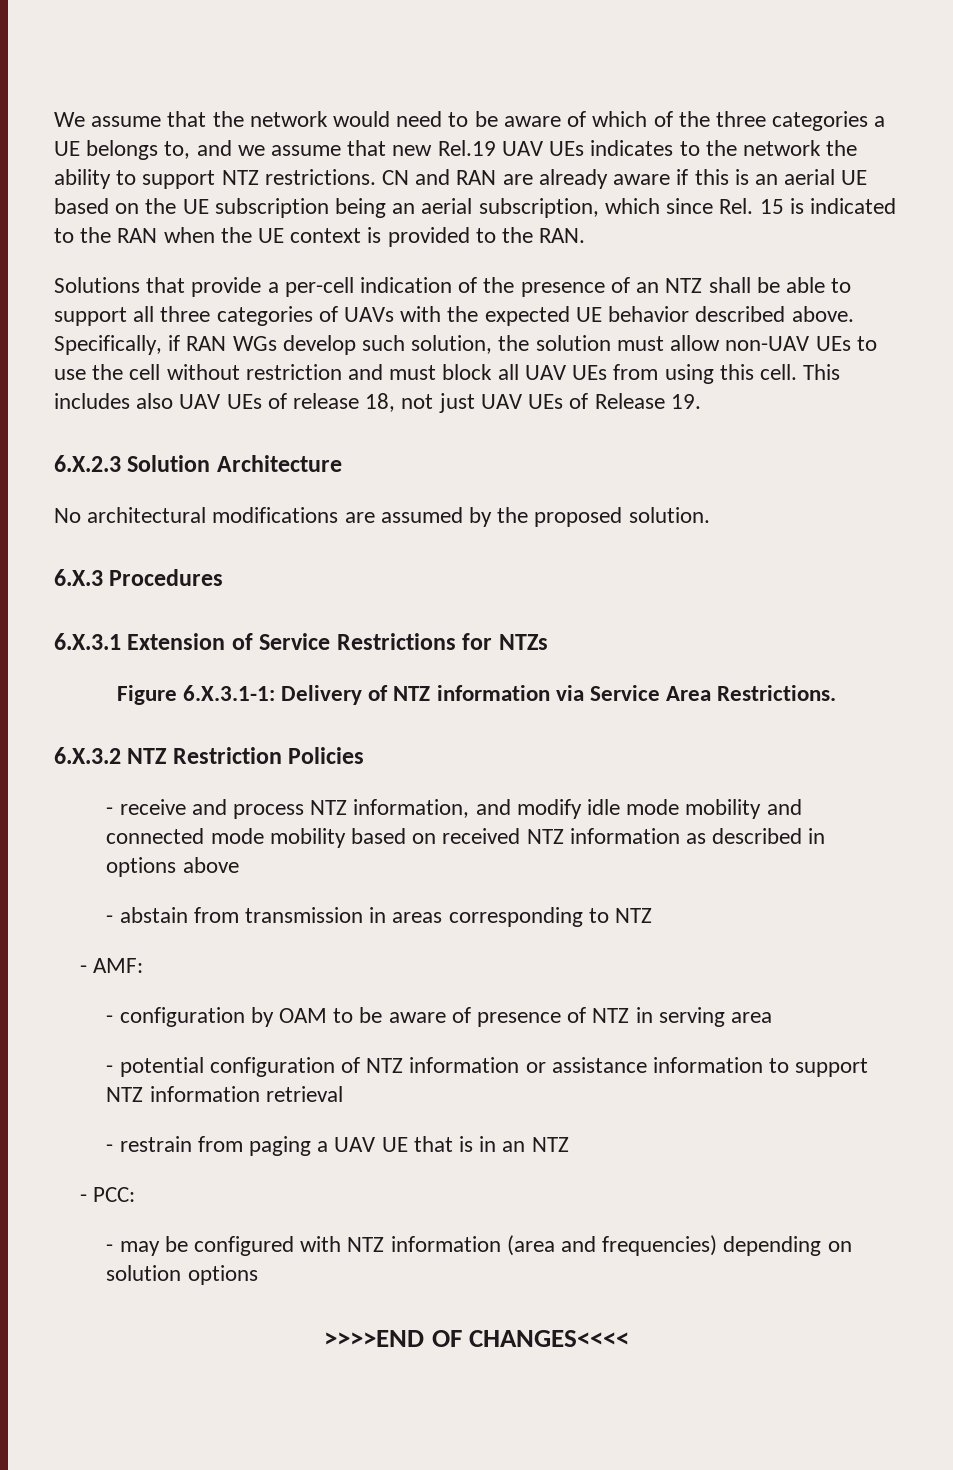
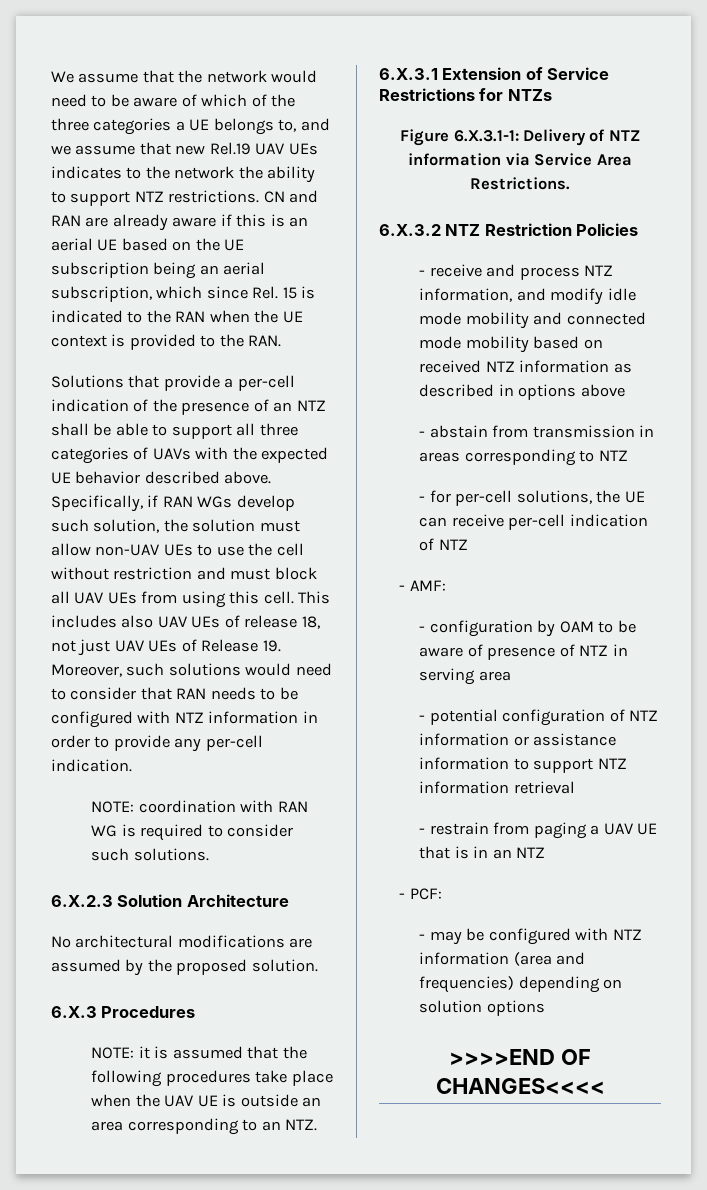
(701, 401) none -> [51,663,332,677] [51,687,298,700] [51,711,318,728] [51,735,263,752] [51,759,132,772] [91,800,308,813] [91,824,294,841] [91,848,209,861] Moreover, such solutions would need to consider that RAN needs to be configured with NTZ information in order to provide any per-cell indication. // NOTE: coordination with RAN WG is required to consider such solutions.
(224, 577) none -> [91,1046,307,1059] [91,1070,333,1087] [91,1094,322,1107] [91,1118,318,1135] // NOTE: it is assumed that the following procedures take place when the UAV UE is outside an area corresponding to an NTZ.
(653, 915) none -> [419,490,645,506] [419,514,648,530] [419,538,468,551] // - for per-cell solutions, the UE can receive per-cell indication of NTZ
[93,1187,136,1202] PCC: -> [409,888,442,900] PCF:

